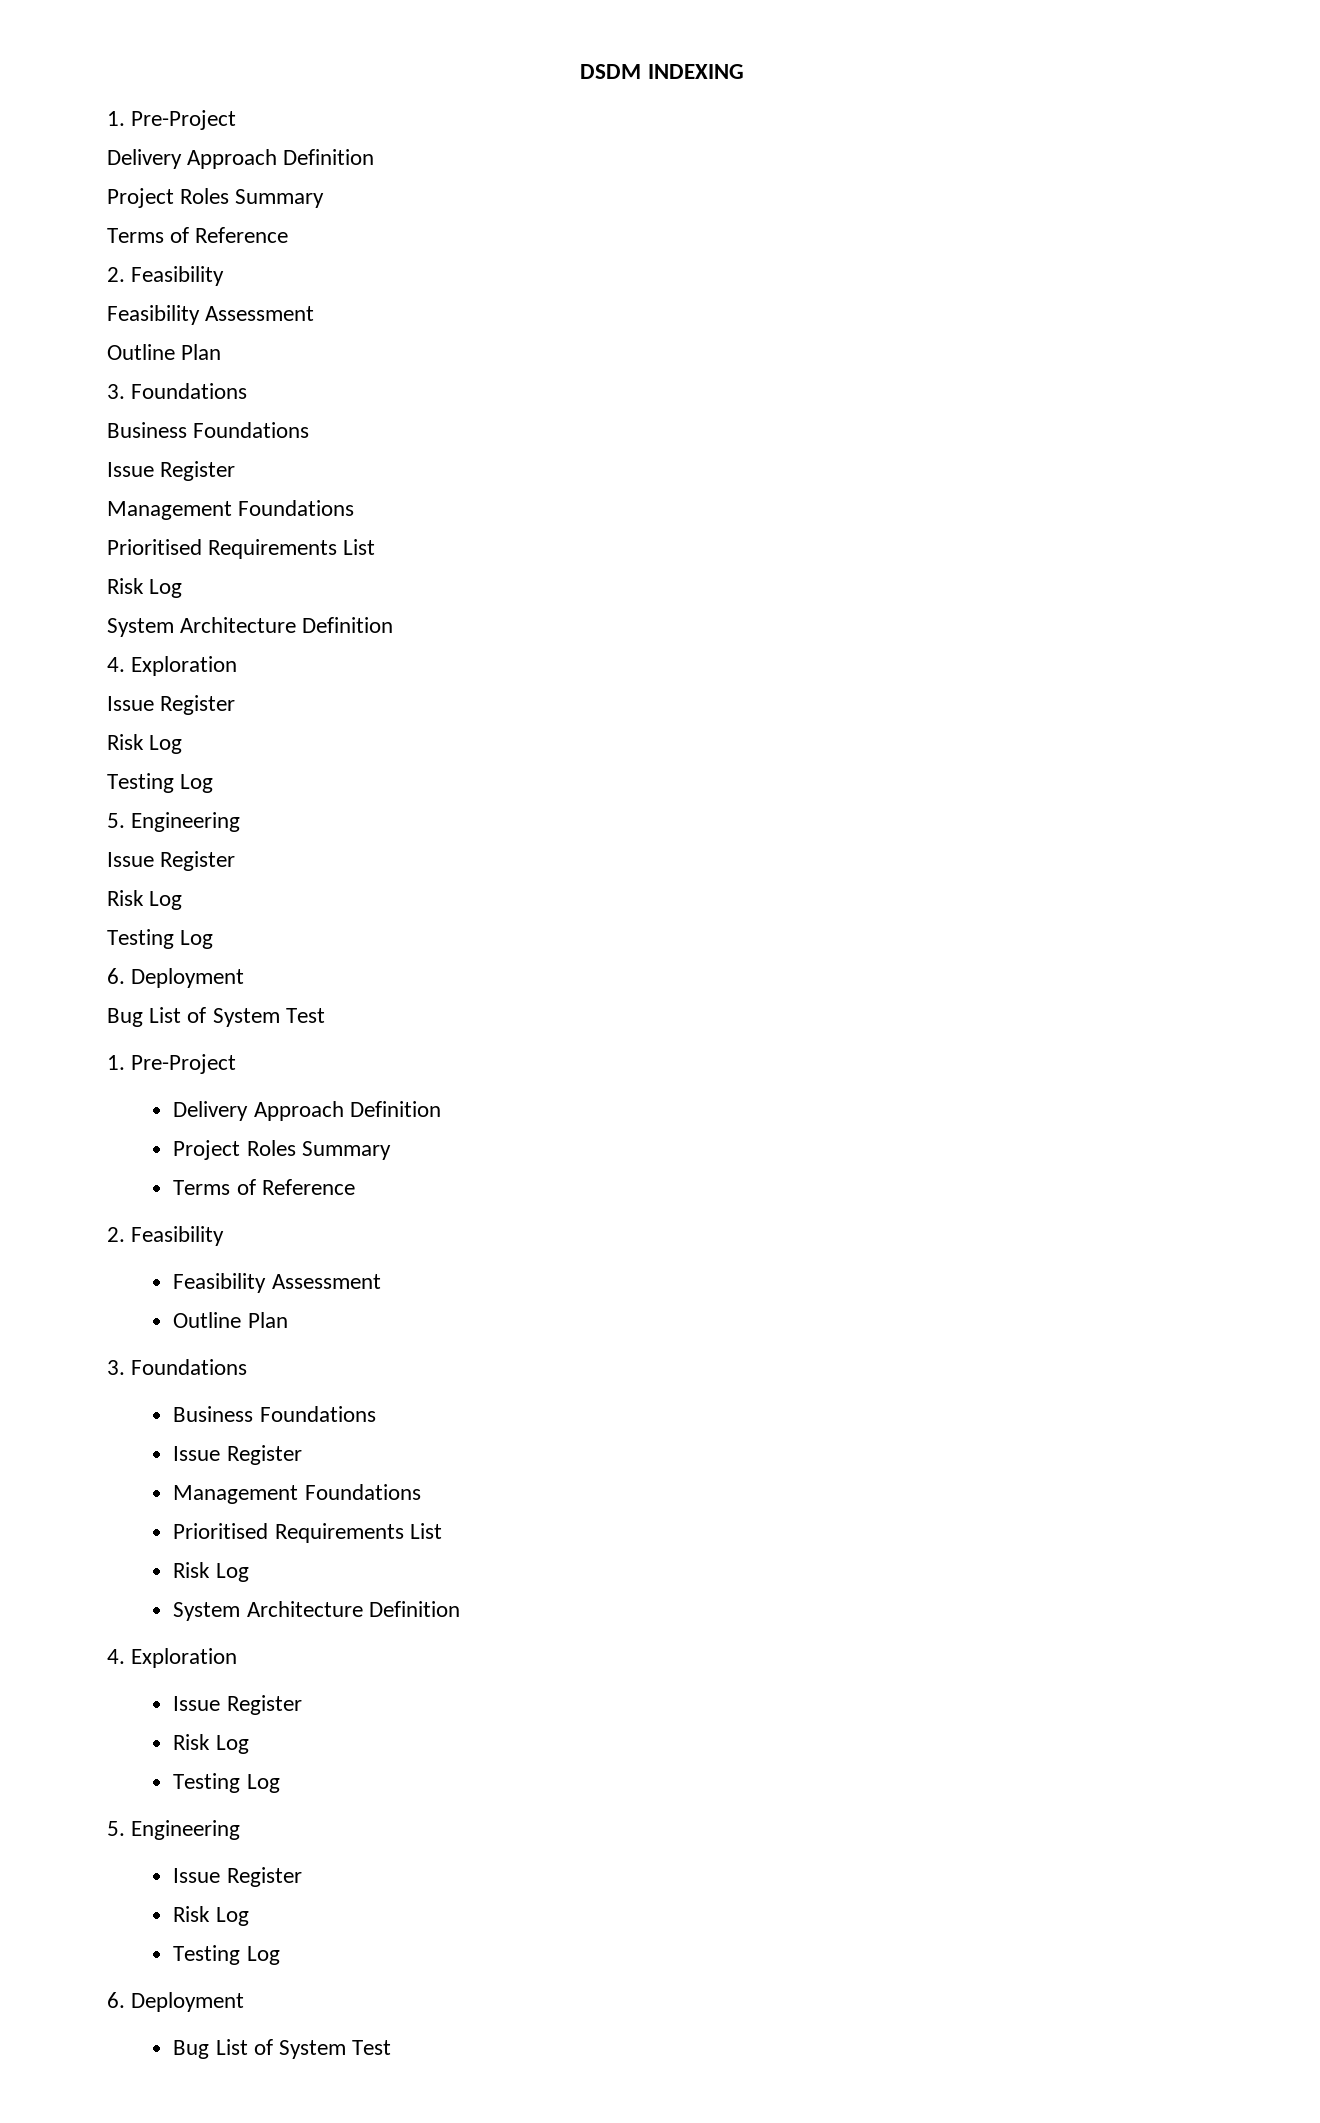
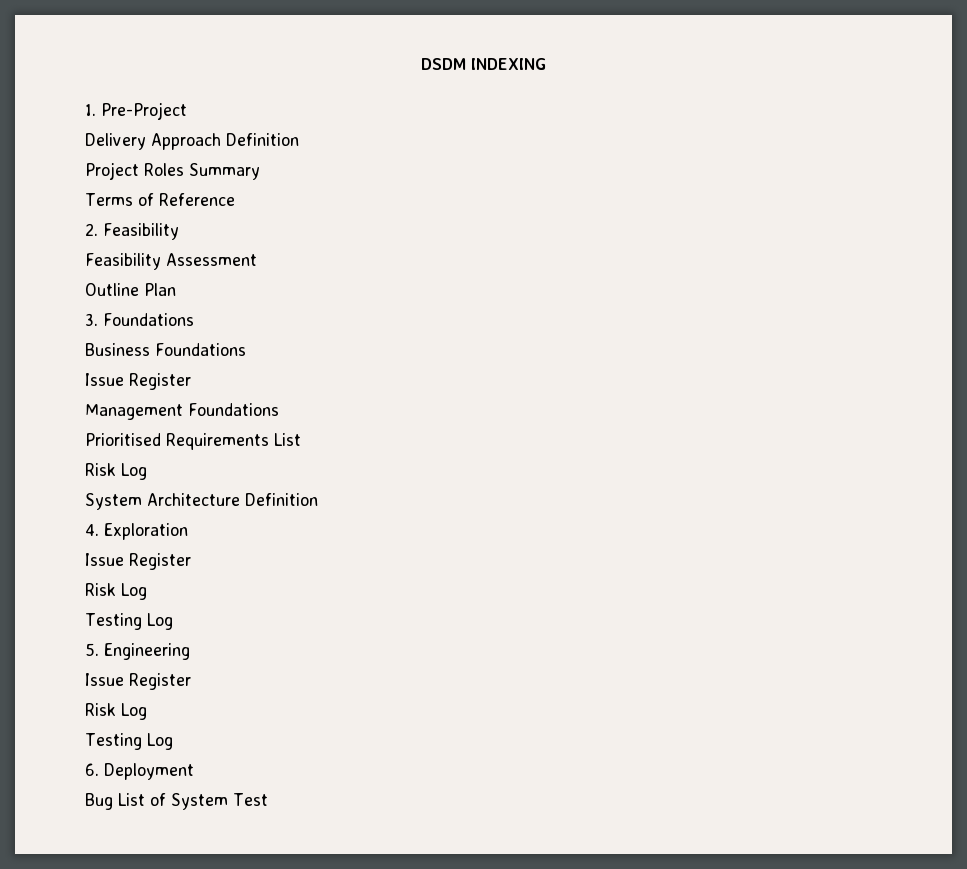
[107,1054,237,1074] [173,1101,441,1121] [173,1140,391,1160] [173,1179,355,1195] [107,1226,225,1246] [173,1273,381,1293] [173,1312,288,1328] [107,1359,248,1375] [173,1406,376,1422] [173,1445,302,1465] [173,1484,421,1504] [173,1523,442,1543] [173,1562,249,1582] [173,1601,460,1621] [107,1648,238,1668] [173,1695,302,1715] [173,1734,249,1754] [173,1773,280,1793] [107,1820,241,1840] [173,1867,302,1887] [173,1906,249,1926] [173,1945,280,1965] [107,1992,245,2012] [173,2039,392,2059] // 1. Pre-Project // Delivery Approach Definition // Project Roles Summary // Terms of Reference // 2. Feasibility // Feasibility Assessment // Outline Plan // 3. Foundations // Business Foundations // Issue Register // Management Foundations // Prioritised Requirements List // Risk Log // System Architecture Definition // 4. Exploration // Issue Register // Risk Log // Testing Log // 5. Engineering // Issue Register // Risk Log // Testing Log // 6. Deployment // Bug List of System Test -> (268, 799) none

